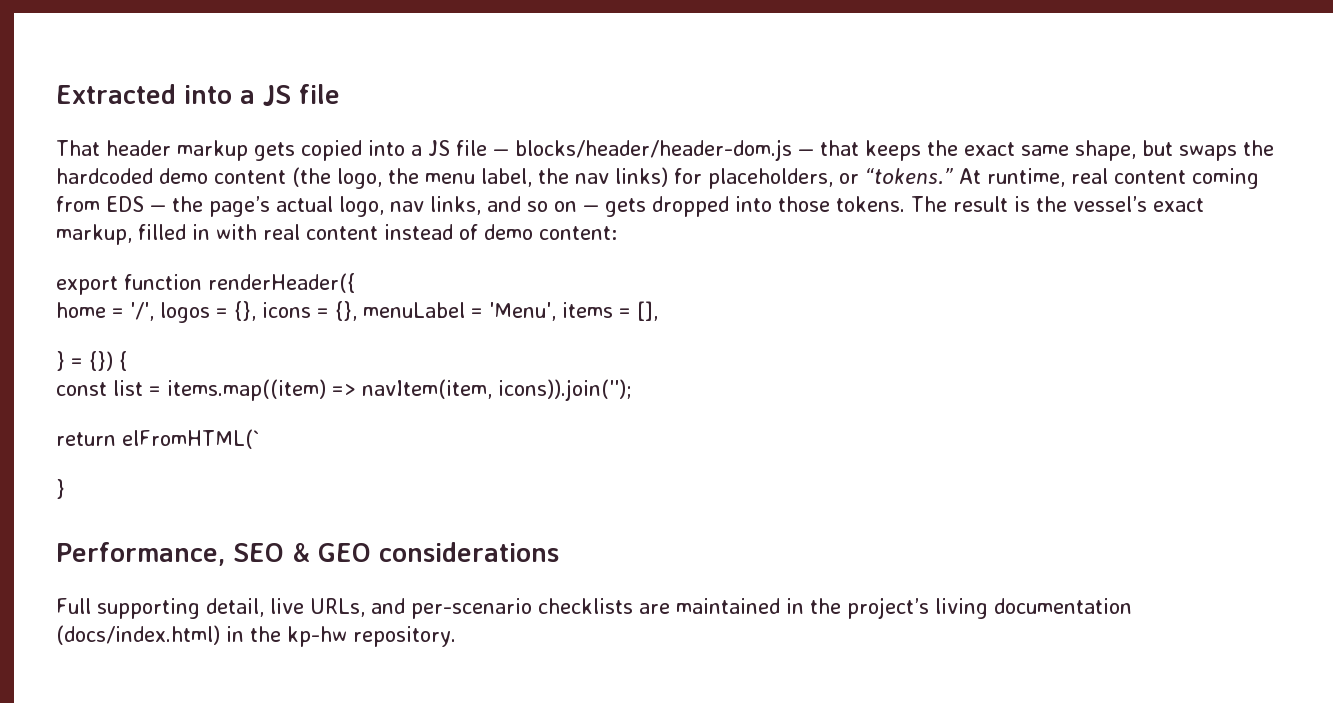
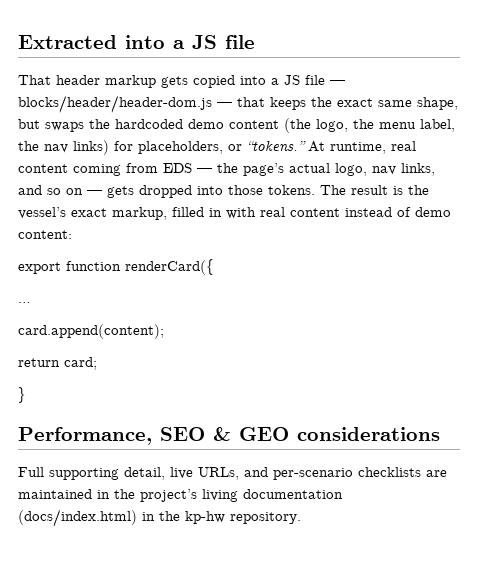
[208,273,355,293] [56,301,658,323] [56,351,127,371] [56,379,632,401] renderHeader({ // home = '/', logos = {}, icons = {}, menuLabel = 'Menu', items = [], // } = {}) { // const list = items.map((item) => navItem(item, icons)).join(''); -> [125,259,214,275] [18,302,31,303] [18,324,164,339] renderCard({ // … // card.append(content);
[122,429,260,449] elFromHTML(` -> [64,357,97,370] card;

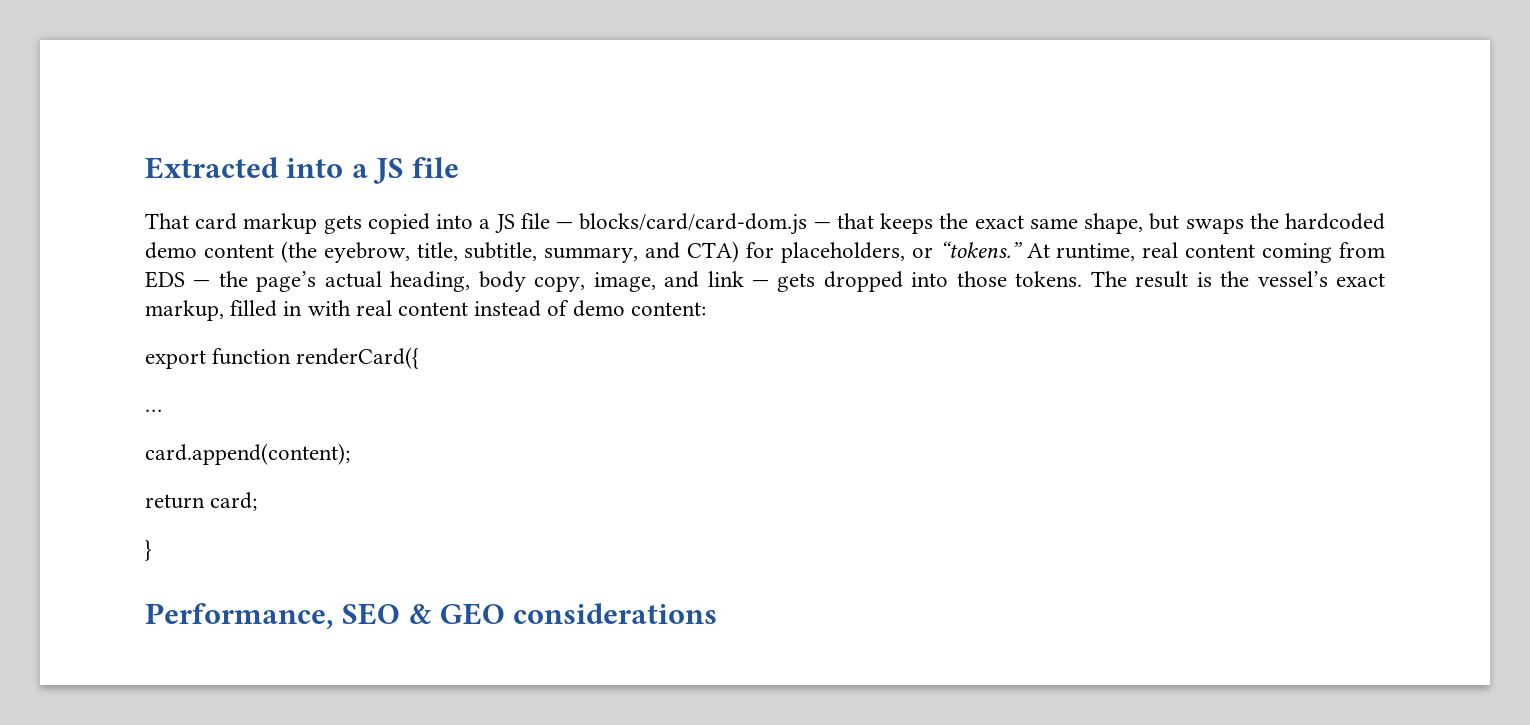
[56,75,100,85] header -> [195,213,238,230] card
[18,95,212,113] blocks/header/header-dom.js -> [579,213,808,235] blocks/card/card-dom.js
[316,119,455,132] [18,140,109,155] logo, the menu label, the nav links) -> [323,241,740,263] eyebrow, title, subtitle, summary, and CTA)
[335,163,435,176] [18,185,83,195] logo, nav links, and so on -> [390,271,744,292] heading, body copy, image, and link
[18,467,447,480] [18,489,343,502] [18,509,301,527] // Full supporting detail, live URLs, and per-scenario checklists are maintained in the project’s living documentation (docs/index.html) in the kp-hw repository. -> (718, 613) none

